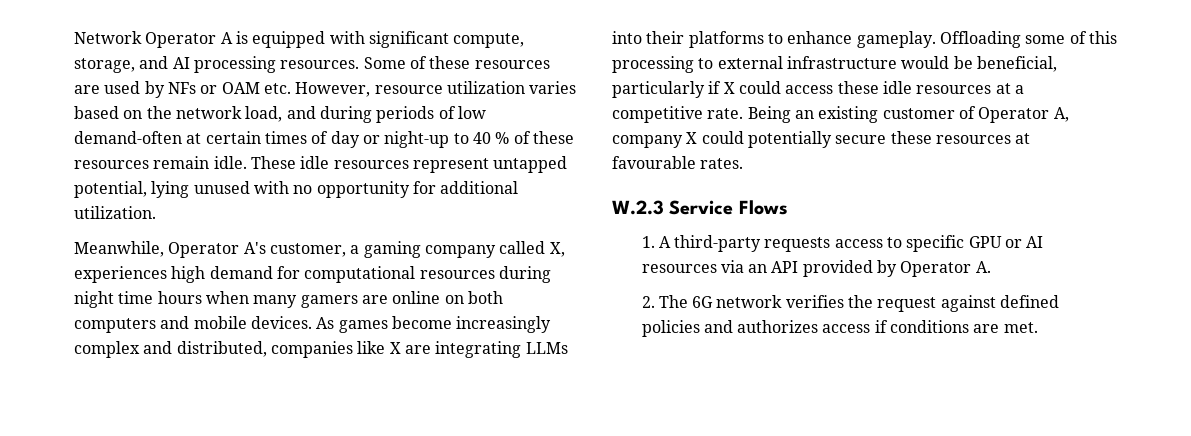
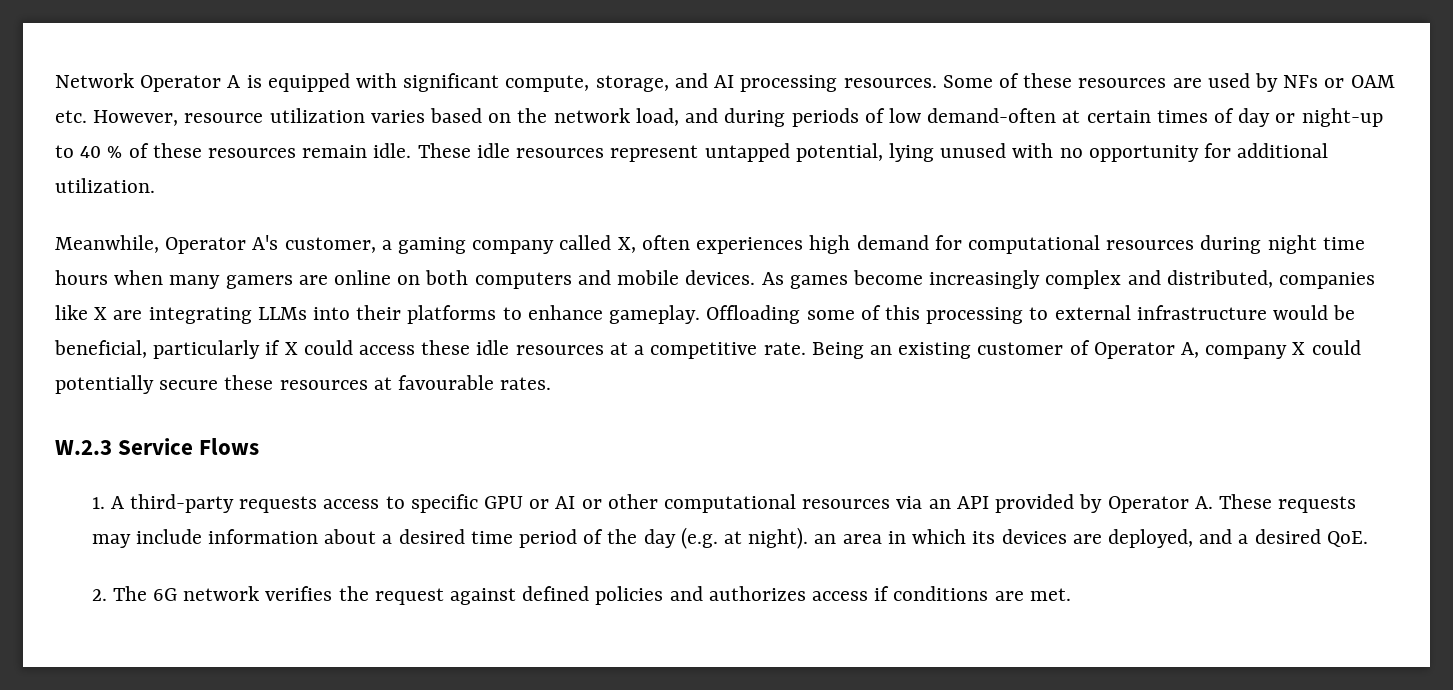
(565, 249) none -> [641,235,690,250] often
(1044, 242) none -> [581,494,797,513] or other computational
(991, 267) none -> [1218,494,1357,513] [91,527,1368,549] These requests may include information about a desired time period of the day (e.g. at night). an area in which its devices are deployed, and a desired QoE.

